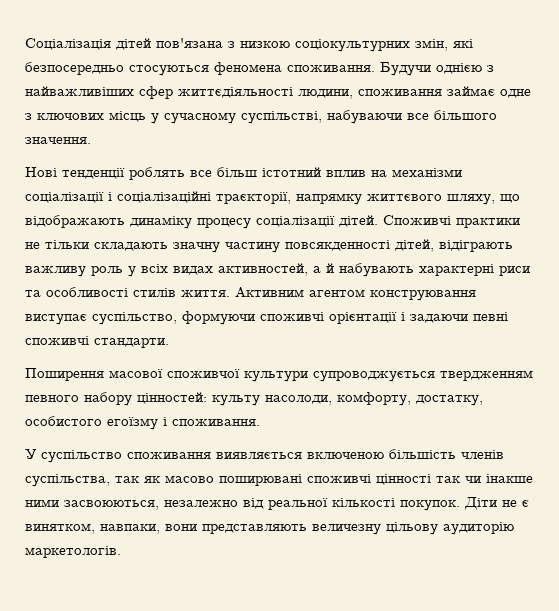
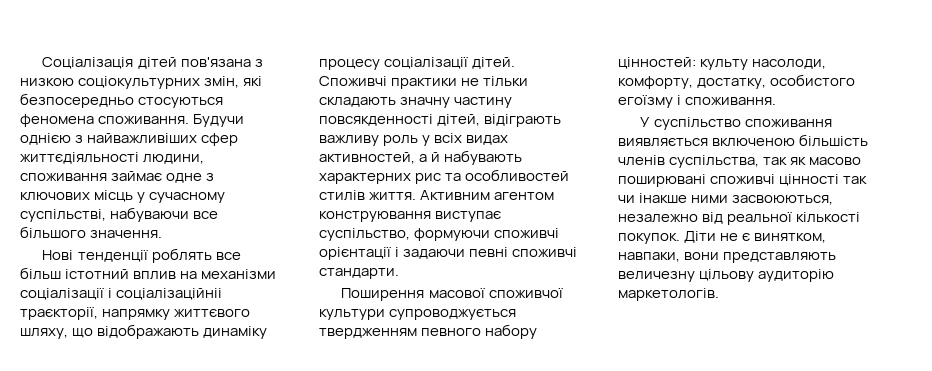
[117,191,211,203] соціалізаційні -> [116,288,223,300] соціалізаційніі
[419,264,530,276] [25,287,128,297] характерні риси та особливості -> [319,169,570,184] характерних рис та особливостей

